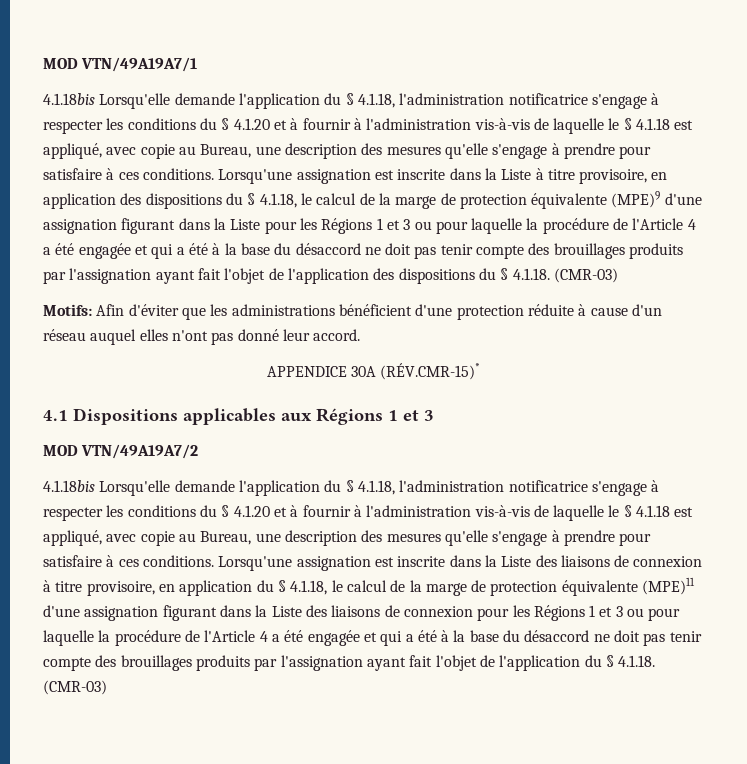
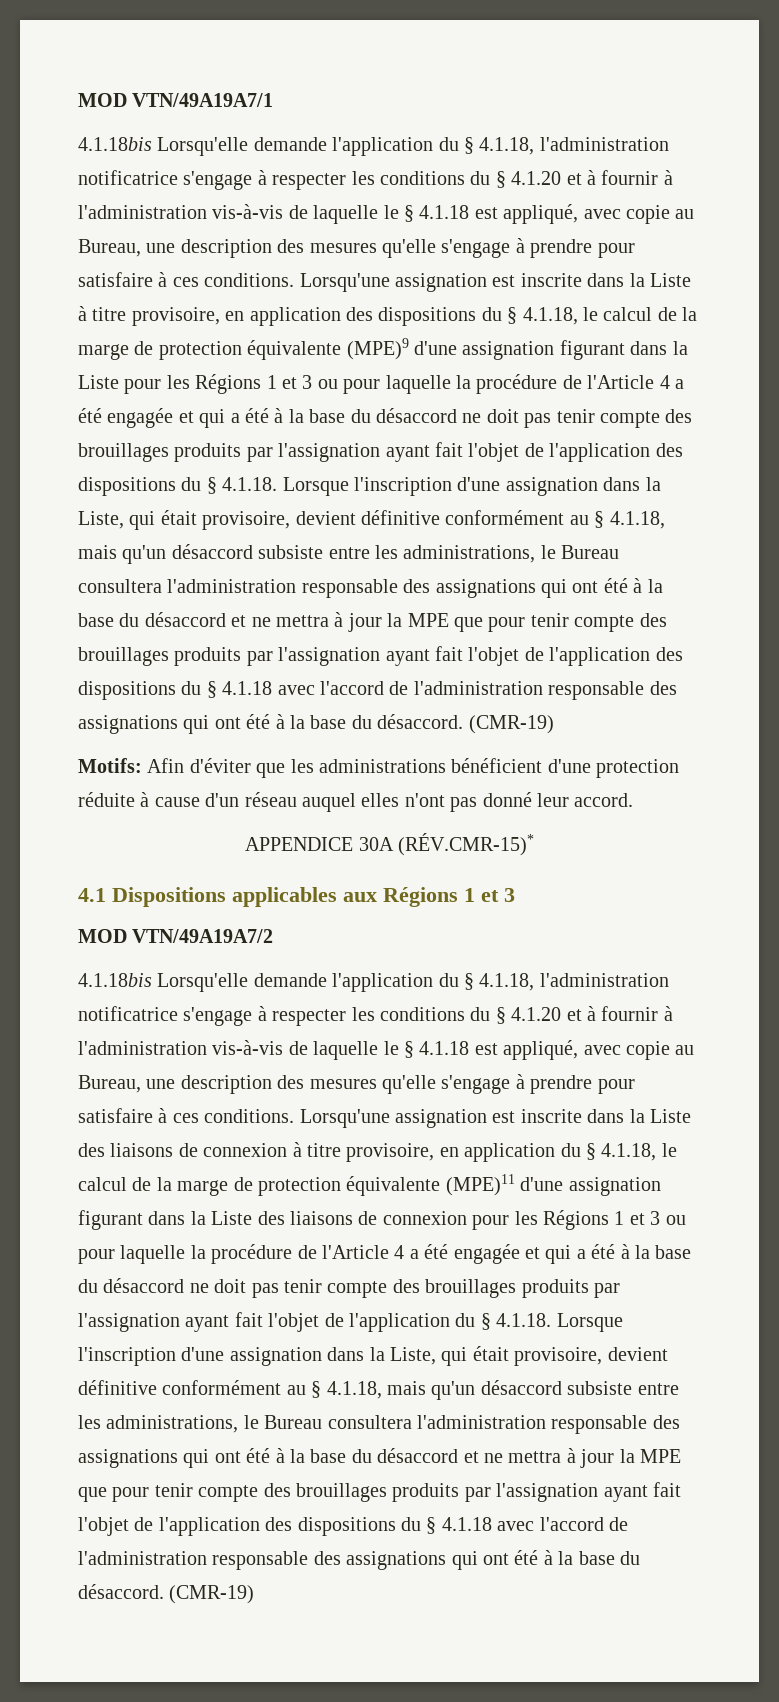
[553,268,618,283] (CMR-03) -> [282,477,661,496] [78,510,665,530] [78,544,620,564] [78,578,663,598] [78,612,667,632] [78,646,683,666] [78,681,677,700] [78,714,554,734] Lorsque l'inscription d'une assignation dans la Liste, qui était provisoire, devient définitive conformément au § 4.1.18, mais qu'un désaccord subsiste entre les administrations, le Bureau consultera l'administration responsable des assignations qui ont été à la base du désaccord et ne mettra à jour la MPE que pour tenir compte des brouillages produits par l'assignation ayant fait l'objet de l'application des dispositions du § 4.1.18 avec l'accord de l'administration responsable des assignations qui ont été à la base du désaccord. (CMR-19)
[43,680,107,695] (CMR-03) -> [556,1313,623,1332] [78,1346,668,1366] [78,1380,679,1400] [78,1415,680,1434] [78,1448,681,1468] [78,1482,681,1502] [78,1517,628,1536] [78,1550,640,1570] [78,1584,255,1604] Lorsque l'inscription d'une assignation dans la Liste, qui était provisoire, devient définitive conformément au § 4.1.18, mais qu'un désaccord subsiste entre les administrations, le Bureau consultera l'administration responsable des assignations qui ont été à la base du désaccord et ne mettra à jour la MPE que pour tenir compte des brouillages produits par l'assignation ayant fait l'objet de l'application des dispositions du § 4.1.18 avec l'accord de l'administration responsable des assignations qui ont été à la base du désaccord. (CMR-19)

